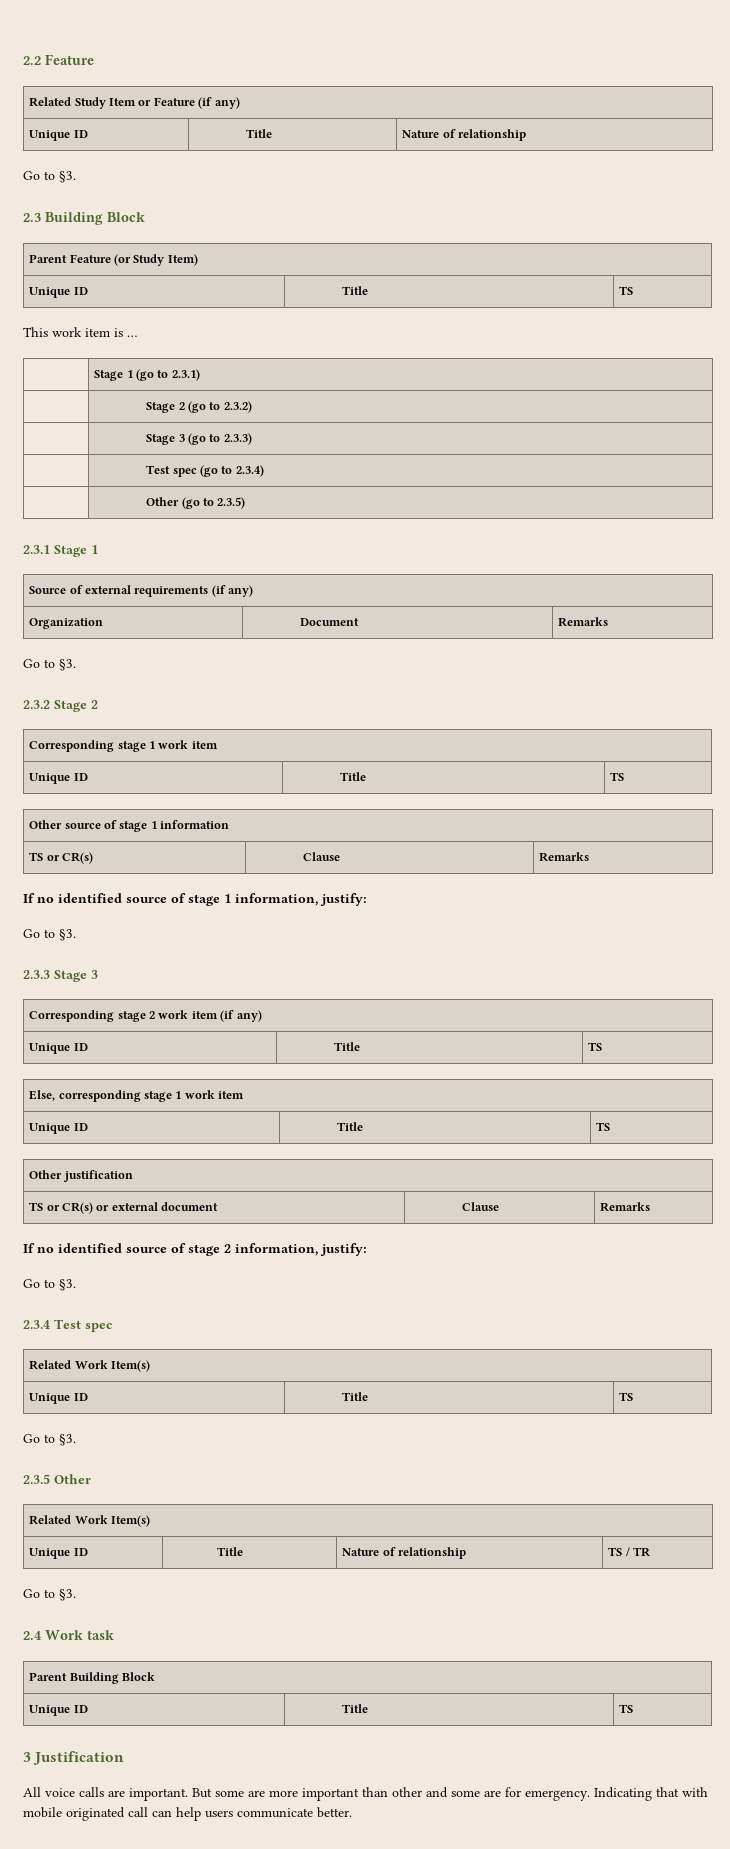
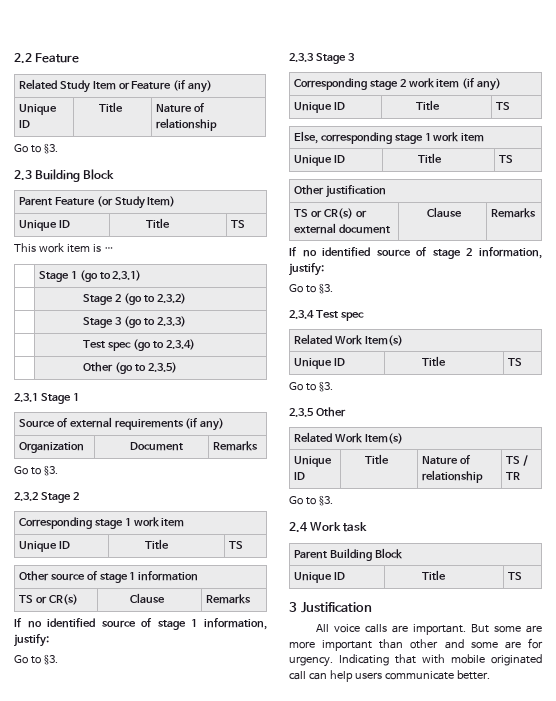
[525,1790,590,1801] emergency. -> [289,656,333,667] urgency.

